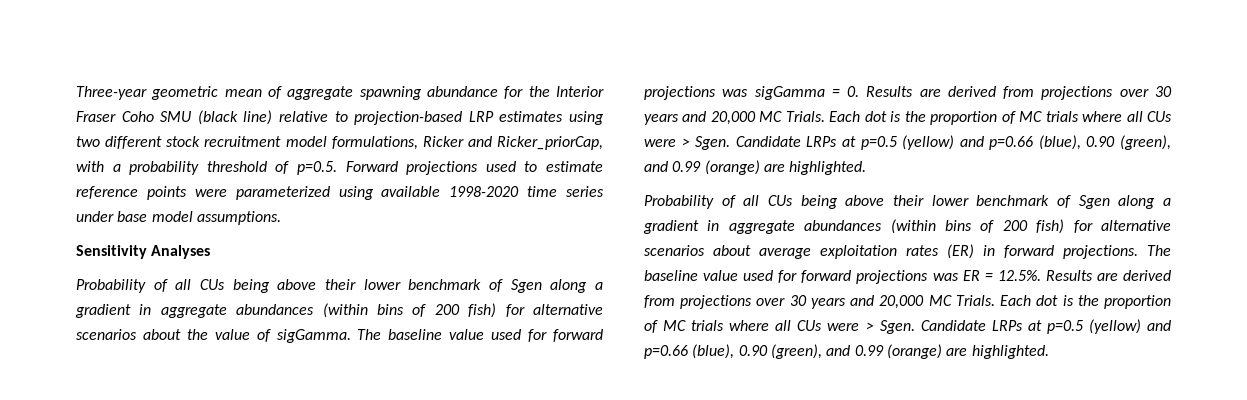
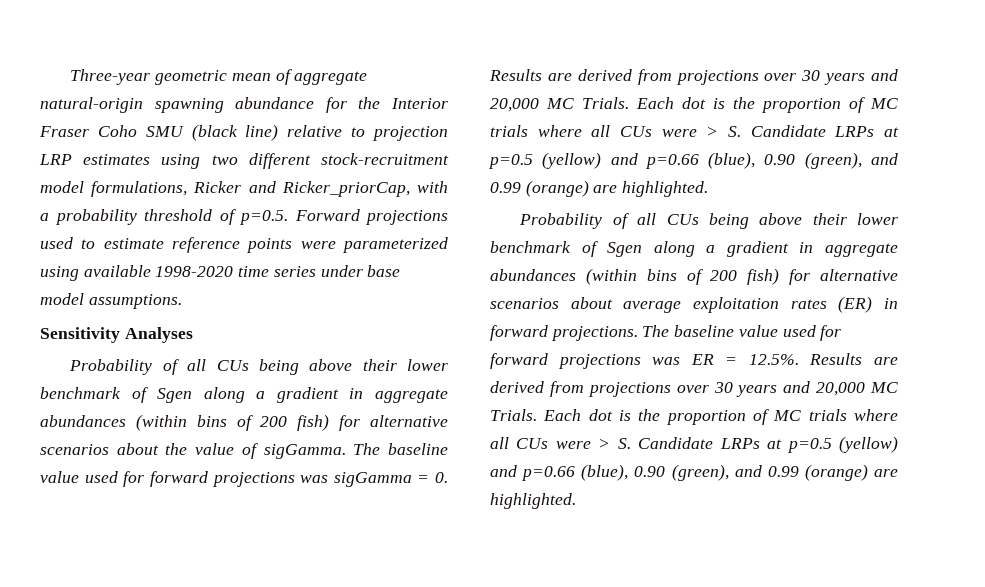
(354, 93) none -> [40,97,143,113] natural-origin
[354,111,463,125] projection-based -> [372,126,448,141] projection
[166,136,282,147] stock recruitment -> [320,153,449,165] stock-recruitment
[695,136,731,150] Sgen. -> [728,126,741,137] S.
[879,320,915,334] Sgen. -> [617,438,631,449] S.

